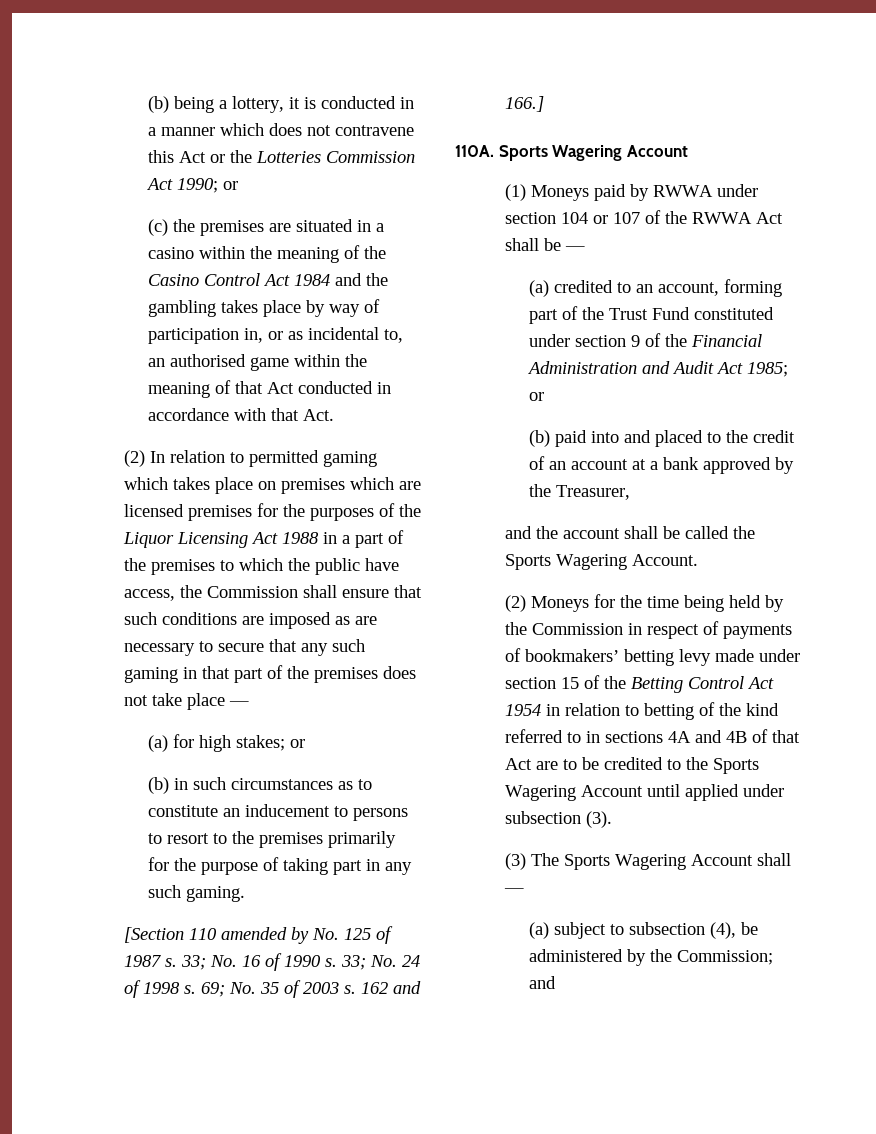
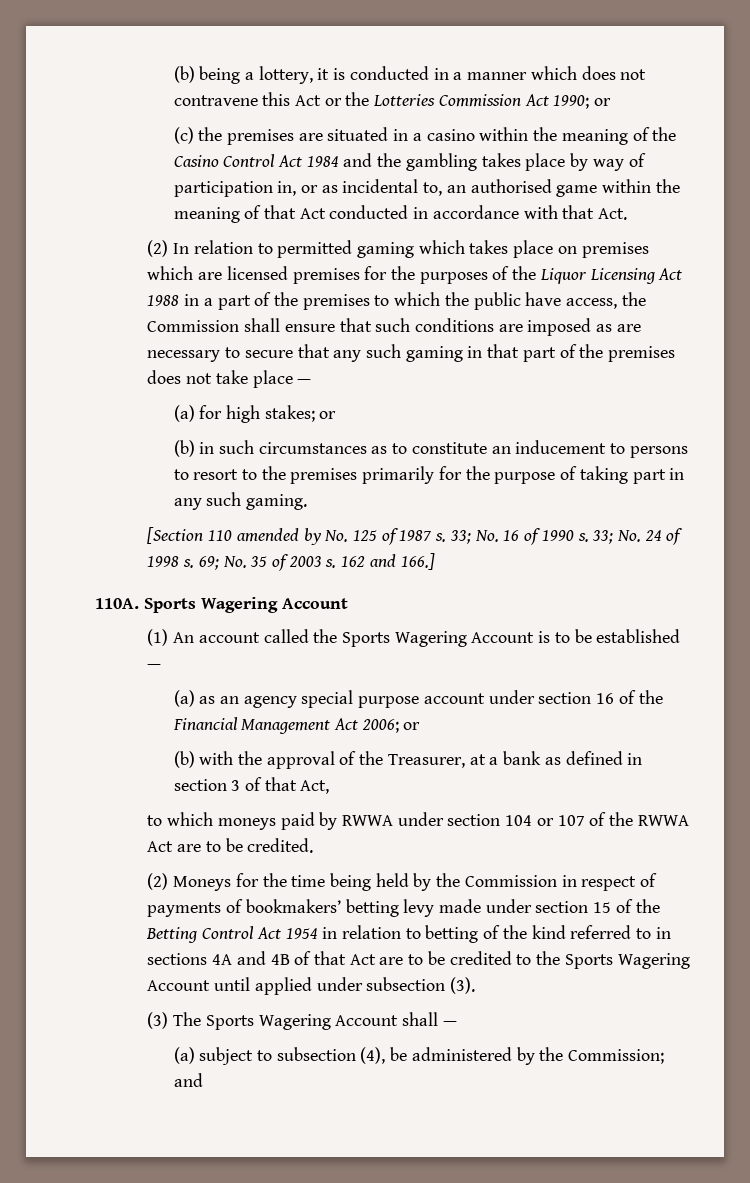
[530,185,589,201] Moneys -> [173,629,681,647] [147,664,162,669] [173,690,663,708] [172,717,421,734] [173,751,643,769] [173,777,330,794] [147,812,276,830] An account called the Sports Wagering Account is to be established — // (a) as an agency special purpose account under section 16 of the Financial Management Act 2006; or // (b) with the approval of the Treasurer, at a bank as defined in section 3 of that Act, // to which moneys
[504,238,585,251] [529,279,783,297] [529,306,775,324] [529,333,763,347] [527,361,789,377] [529,392,545,401] [529,430,796,447] [529,456,795,474] [529,484,631,500] [504,526,755,539] [504,554,698,570] shall be — // (a) credited to an account, forming part of the Trust Fund constituted under section 9 of the Financial Administration and Audit Act 1985; or // (b) paid into and placed to the credit of an account at a bank approved by the Treasurer, // and the account shall be called the Sports Wagering Account. -> [177,838,314,853] are to be credited.

